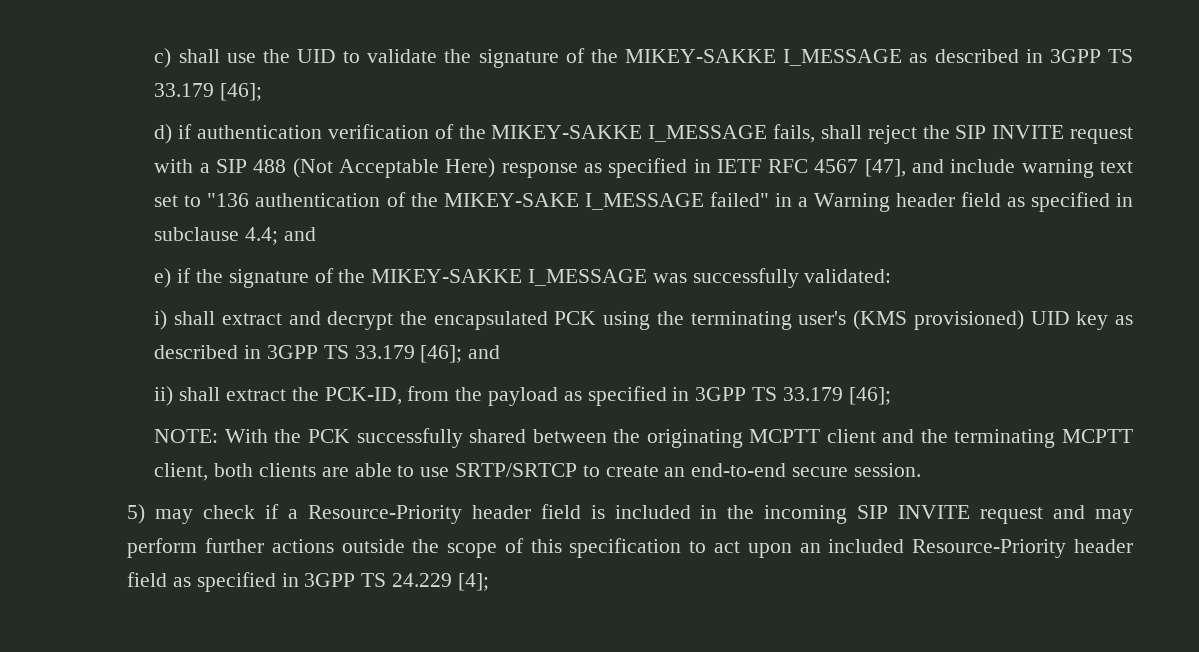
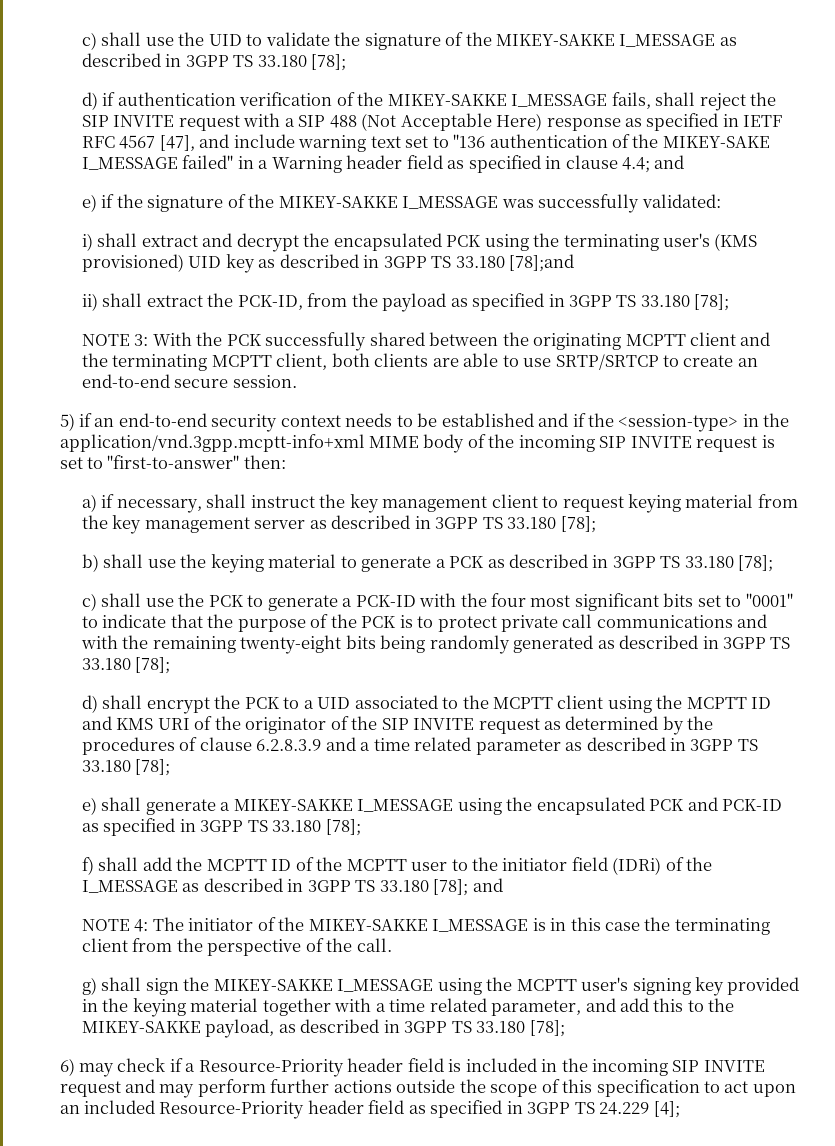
[154,83,263,101] 33.179 [46]; -> [257,54,347,71] 33.180 [78];
[154,227,240,241] subclause -> [565,155,618,169] clause
[354,345,501,363] 33.179 [46]; and -> [455,254,575,272] 33.180 [78];and
[782,387,891,405] [154,429,219,443] 33.179 [46]; // NOTE: -> [640,294,730,311] [82,334,149,346] 33.180 [78]; // NOTE 3:
(146, 514) none -> [78,413,790,432] [59,434,775,453] [59,455,286,469] [82,494,798,513] [82,515,596,534] [82,554,774,573] [82,593,793,611] [82,614,768,632] [81,635,791,654] [82,657,171,674] [82,695,772,714] [82,716,714,735] [82,737,758,755] [82,759,171,776] [82,797,783,815] [82,818,361,836] [82,857,713,875] [82,878,503,896] [82,917,770,935] [82,938,392,956] [82,977,800,996] [82,998,735,1017] [82,1019,565,1038] [59,1058,75,1076] if an end-to-end security context needs to be established and if the <session-type> in the application/vnd.3gpp.mcptt-info+xml MIME body of the incoming SIP INVITE request is set to "first-to-answer" then: // a) if necessary, shall instruct the key management client to request keying material from the key management server as described in 3GPP TS 33.180 [78]; // b) shall use the keying material to generate a PCK as described in 3GPP TS 33.180 [78]; // c) shall use the PCK to generate a PCK-ID with the four most significant bits set to "0001" to indicate that the purpose of the PCK is to protect private call communications and with the remaining twenty-eight bits being randomly generated as described in 3GPP TS 33.180 [78]; // d) shall encrypt the PCK to a UID associated to the MCPTT client using the MCPTT ID and KMS URI of the originator of the SIP INVITE request as determined by the procedures of clause 6.2.8.3.9 and a time related parameter as described in 3GPP TS 33.180 [78]; // e) shall generate a MIKEY-SAKKE I_MESSAGE using the encapsulated PCK and PCK-ID as specified in 3GPP TS 33.180 [78]; // f) shall add the MCPTT ID of the MCPTT user to the initiator field (IDRi) of the I_MESSAGE as described in 3GPP TS 33.180 [78]; and // NOTE 4: The initiator of the MIKEY-SAKKE I_MESSAGE is in this case the terminating client from the perspective of the call. // g) shall sign the MIKEY-SAKKE I_MESSAGE using the MCPTT user's signing key provided in the keying material together with a time related parameter, and add this to the MIKEY-SAKKE payload, as described in 3GPP TS 33.180 [78]; // 6)

